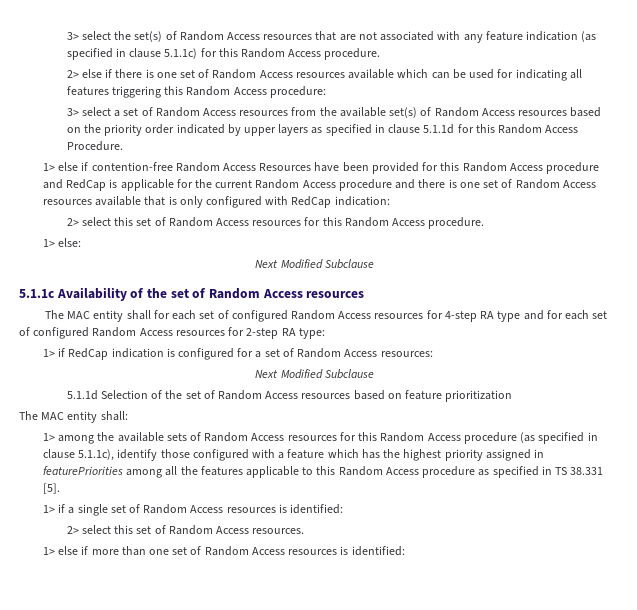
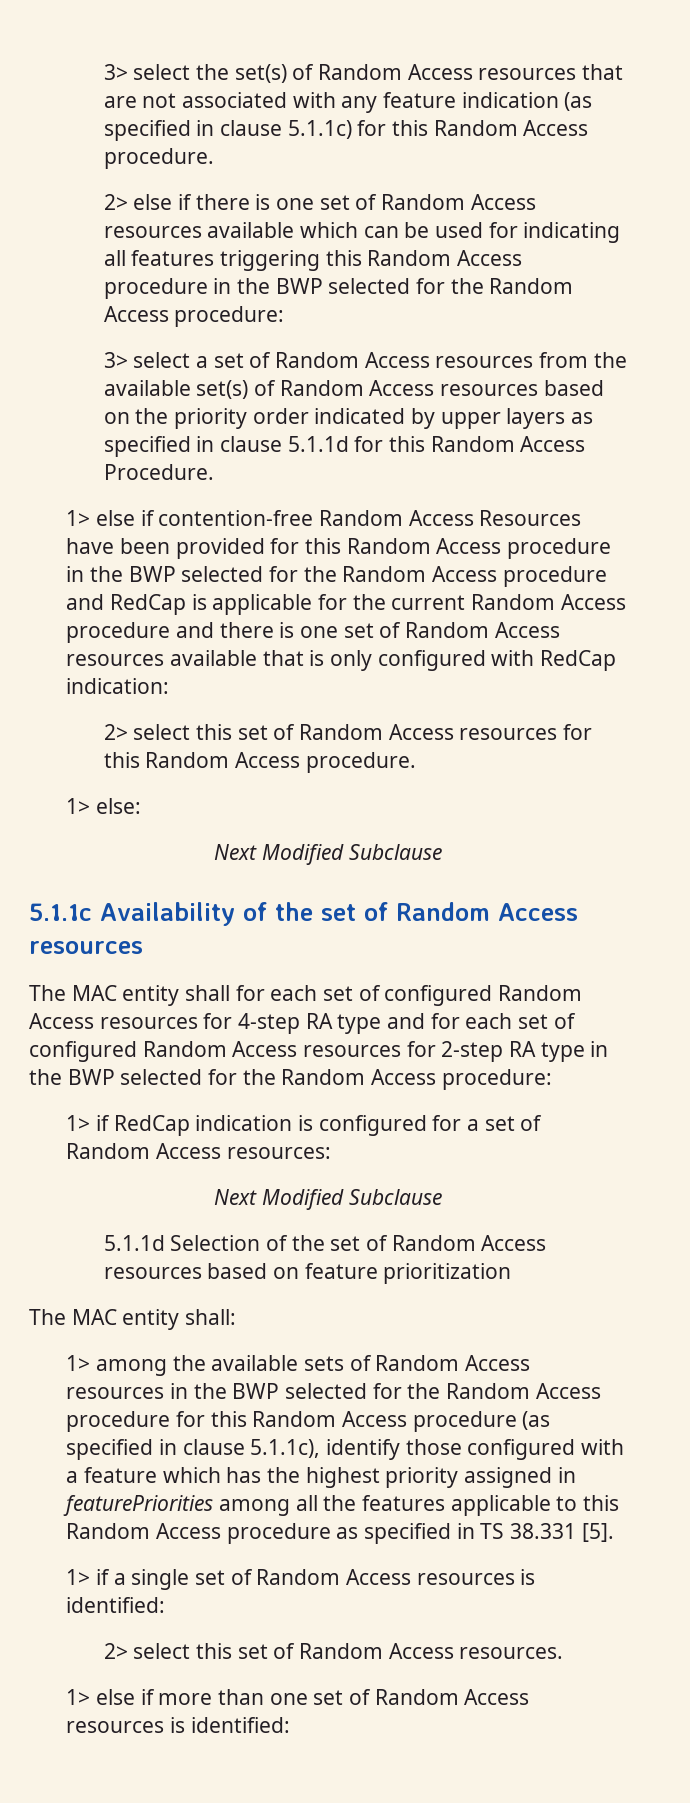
(267, 91) none -> [103,278,574,299] [103,306,169,322] procedure in the BWP selected for the Random Access
(600, 168) none -> [66,566,607,587] in the BWP selected for the Random Access procedure
[298,328,325,339] type: -> [540,1041,609,1062] [29,1069,552,1090] type in the BWP selected for the Random Access procedure:
(337, 438) none -> [169,1383,601,1399] [66,1411,171,1432] in the BWP selected for the Random Access procedure

